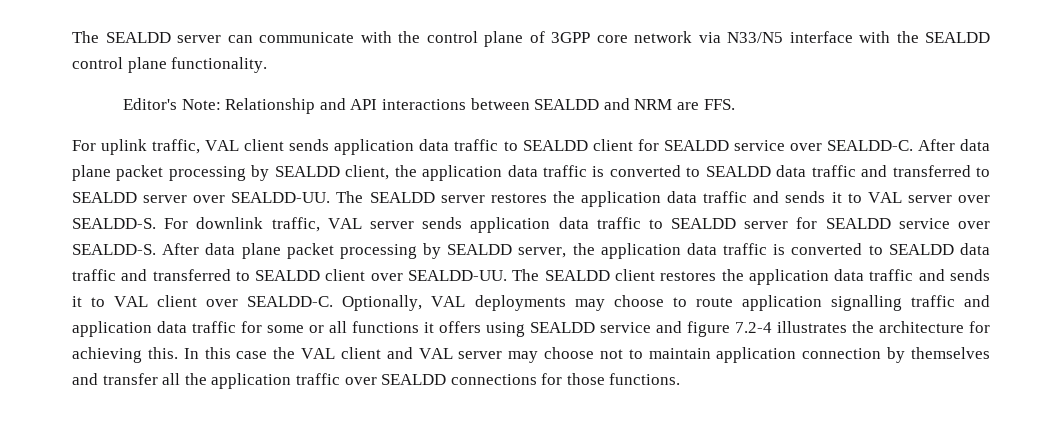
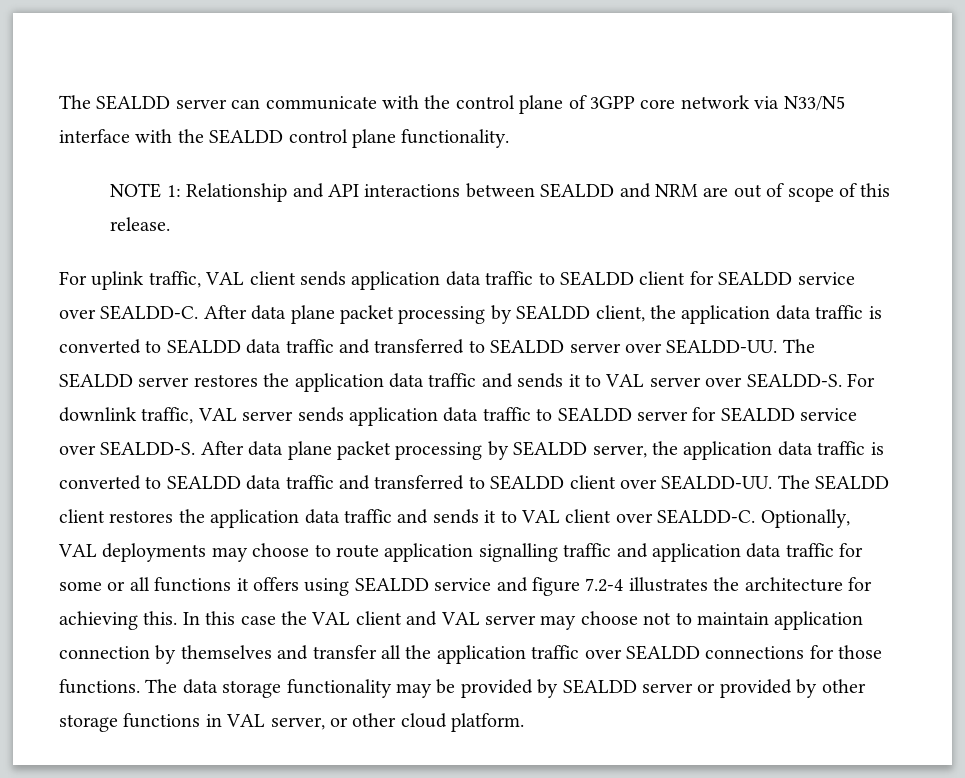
[123,98,221,110] Editor's Note: -> [110,183,181,198] NOTE 1:
[703,99,735,110] FFS. -> [733,183,891,202] [110,217,171,231] out of scope of this release.
(681, 379) none -> [145,679,866,698] [59,713,525,732] The data storage functionality may be provided by SEALDD server or provided by other storage functions in VAL server, or other cloud platform.

